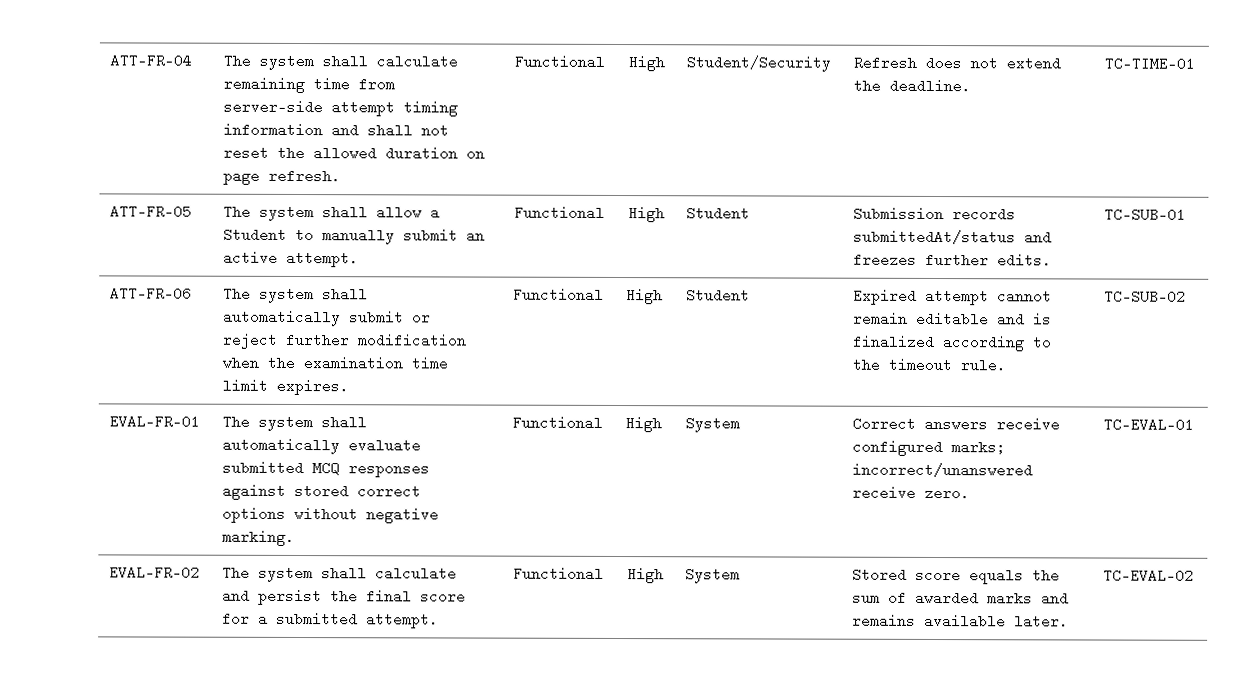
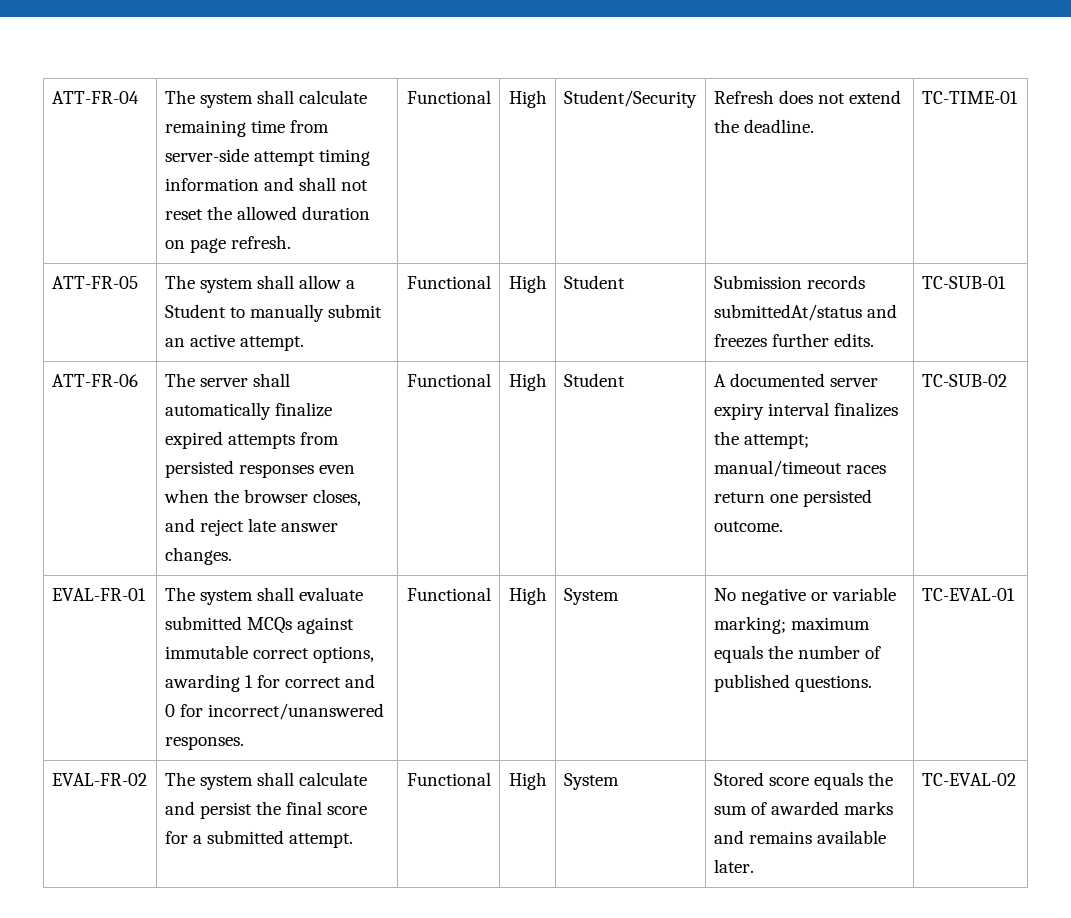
[259,286,369,304] [223,309,432,327] [222,332,468,349] [222,355,449,371] [222,378,350,396] [513,287,605,302] [626,288,664,305] [686,288,751,303] [853,288,1053,306] [853,311,1053,327] [852,334,1053,352] [852,357,1007,373] system shall automatically submit or reject further modification when the examination time limit expires. | Functional | High | Student | Expired attempt cannot remain editable and is finalized according to the timeout rule. -> [199,373,290,387] [164,402,332,420] [164,431,339,449] [164,460,355,478] [163,489,361,506] [164,518,338,536] [164,547,232,565] [406,373,491,387] [508,373,547,391] [563,373,625,387] [713,373,878,387] [713,402,898,420] [713,431,809,449] [713,460,886,477] [713,489,872,507] [713,521,783,532] server shall automatically finalize expired attempts from persisted responses even when the browser closes, and reject late answer changes. | Functional | High | Student | A documented server expiry interval finalizes the attempt; manual/timeout races return one persisted outcome.
[222,437,341,455] automatically -> (294, 594) none
[312,461,431,478] [222,483,422,500] [222,507,440,524] [222,529,296,546] [512,415,604,430] [625,416,663,433] [685,416,741,433] [852,416,1061,432] [852,439,1007,457] [852,462,1034,478] [852,485,971,501] MCQ responses against stored correct options without negative marking. | Functional | High | System | Correct answers receive configured marks; incorrect/unanswered receive zero. -> [246,617,354,634] [164,645,374,663] [164,674,376,692] [164,703,384,720] [164,736,244,750] [406,587,491,601] [508,587,547,605] [563,588,619,605] [713,587,896,605] [713,616,870,634] [713,645,881,663] [713,674,872,692] MCQs against immutable correct options, awarding 1 for correct and 0 for incorrect/unanswered responses. | Functional | High | System | No negative or variable marking; maximum equals the number of published questions.

